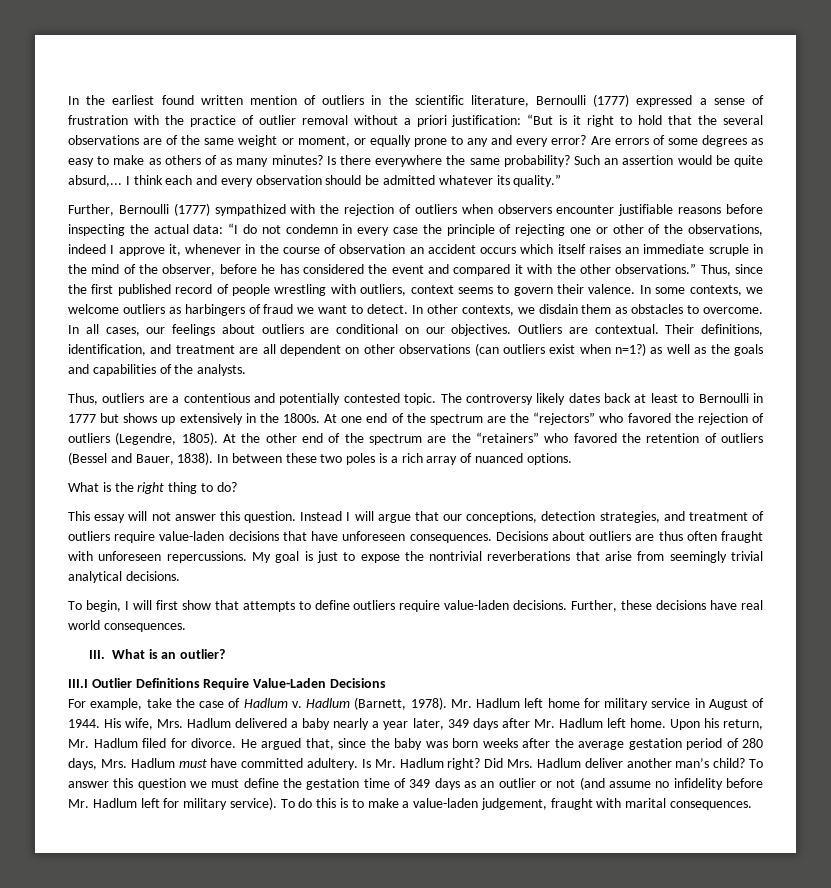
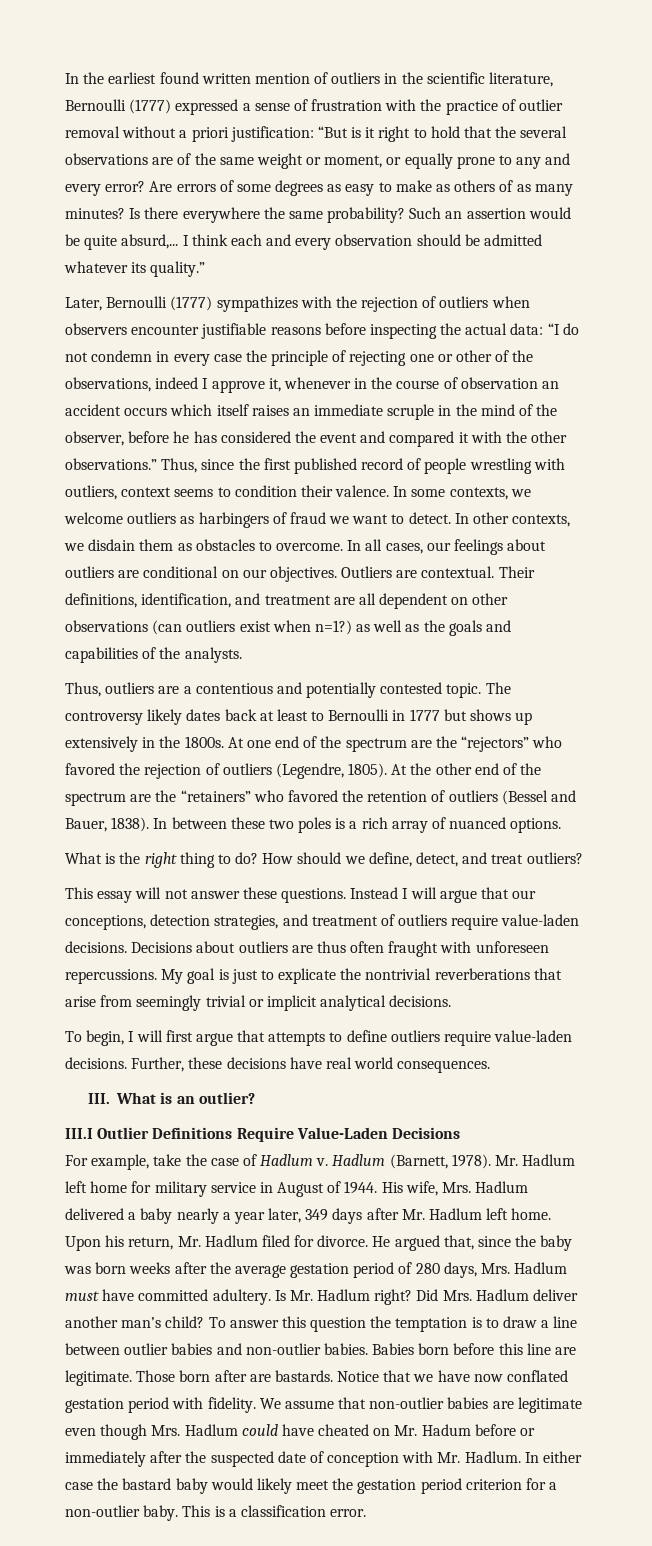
[68,203,286,216] Further, Bernoulli (1777) sympathized -> [65,296,298,312] Later, Bernoulli (1777) sympathizes
[513,287,553,296] govern -> [234,485,297,497] condition
(237, 487) none -> [262,852,583,867] How should we define, detect, and treat outliers?
[219,511,296,523] this question. -> [242,887,347,903] these questions.
[228,531,492,543] decisions that have unforeseen consequences. -> [65,941,127,953] decisions.
[360,554,400,563] expose -> [278,968,337,984] explicate
(763, 556) none -> [248,995,317,1011] or implicit
[181,600,211,610] show -> [195,1033,233,1046] argue
[190,777,763,790] [68,797,753,810] we must define the gestation time of 349 days as an outlier or not (and assume no infidelity before Mr. Hadlum left for military service). To do this is to make a value-laden judgement, fraught with marital consequences. -> [370,1316,578,1332] [65,1343,577,1355] [65,1370,569,1386] [65,1397,582,1413] [65,1424,536,1440] [65,1451,583,1467] [65,1478,558,1494] [65,1505,367,1521] the temptation is to draw a line between outlier babies and non-outlier babies. Babies born before this line are legitimate. Those born after are bastards. Notice that we have now conflated gestation period with fidelity. We assume that non-outlier babies are legitimate even though Mrs. Hadlum could have cheated on Mr. Hadum before or immediately after the suspected date of conception with Mr. Hadlum. In either case the bastard baby would likely meet the gestation period criterion for a non-outlier baby. This is a classification error.

